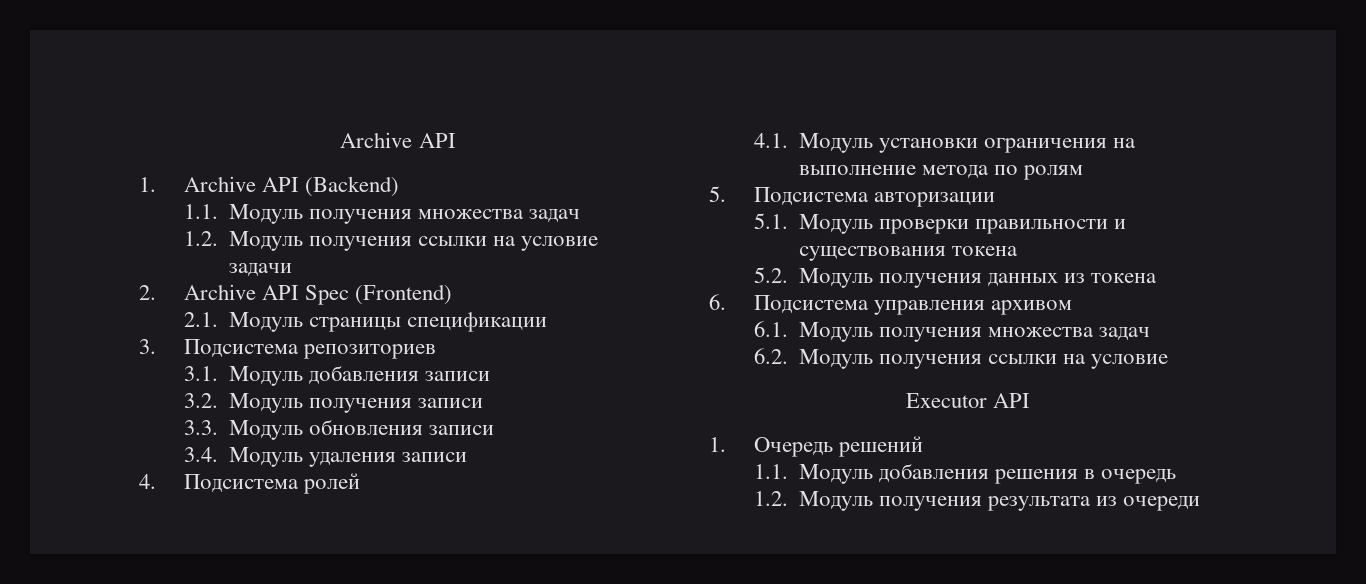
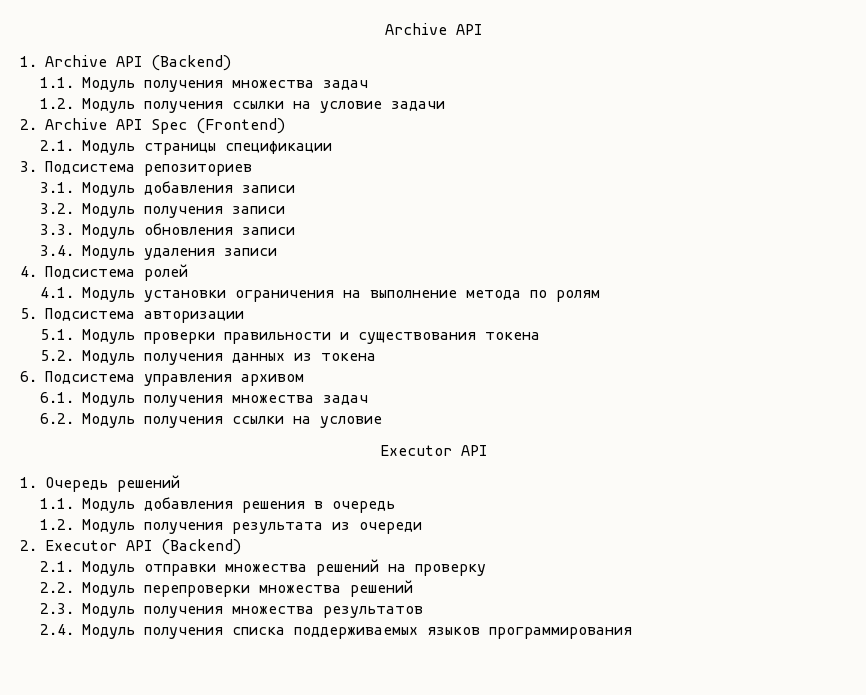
(1201, 503) none -> [20,539,241,555] [40,559,487,576] [40,580,414,597] [40,603,424,618] [40,624,633,639] // 2. Executor API (Backend) // 2.1. Модуль отправки множества решений на проверку // 2.2. Модуль перепроверки множества решений // 2.3. Модуль получения множества результатов // 2.4. Модуль получения списка поддерживаемых языков программирования

